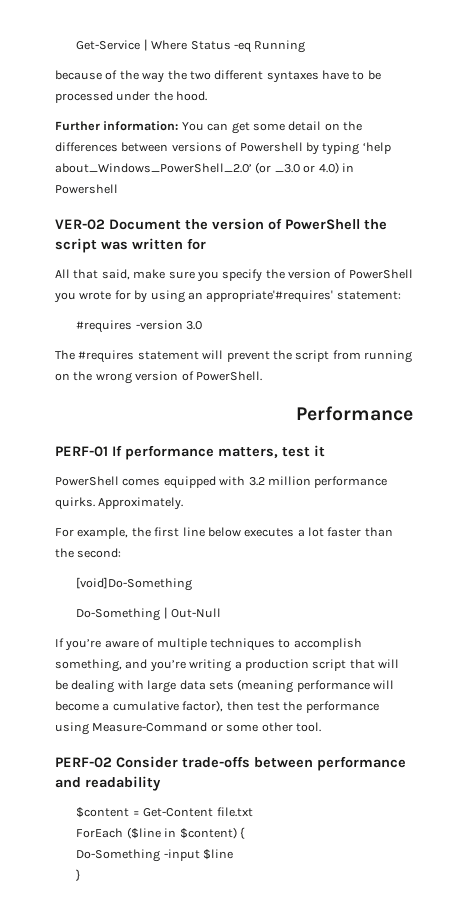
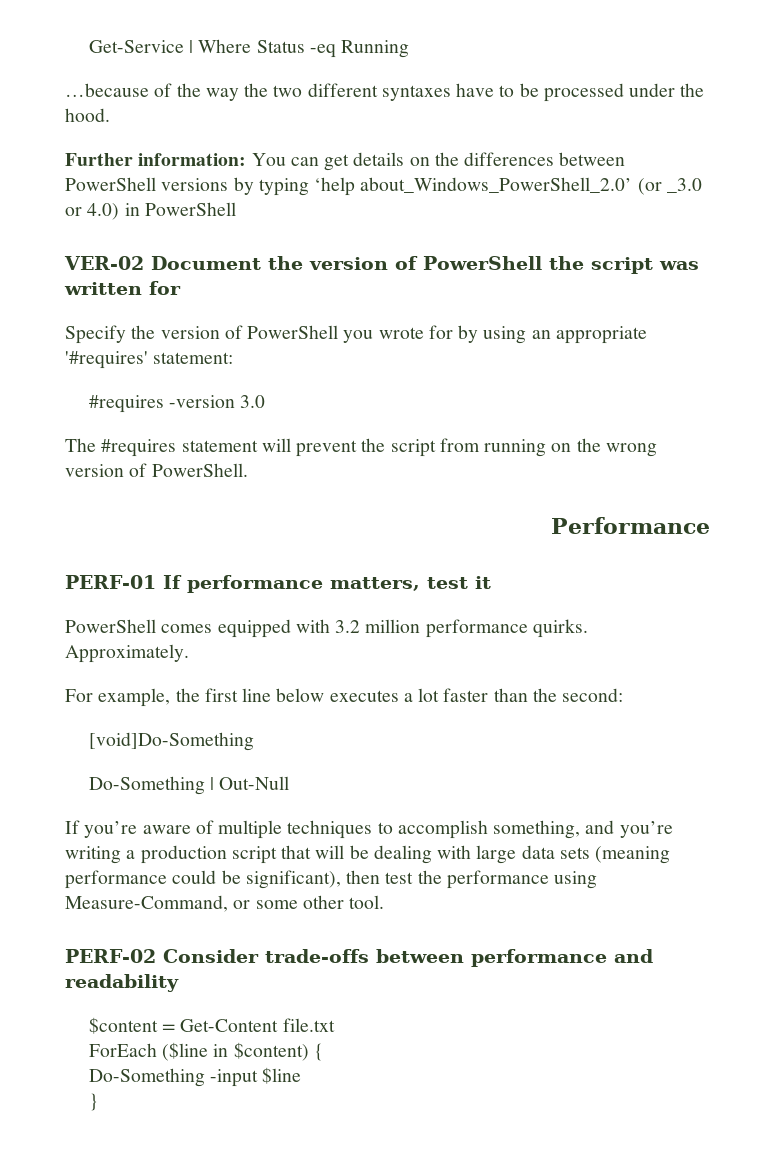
[55,70,102,80] because -> [65,83,149,97] …because
[252,121,322,131] some detail -> [353,152,405,166] details
[171,142,303,152] versions of Powershell -> [65,177,229,191] PowerShell versions
[55,184,118,194] Powershell -> [144,202,236,216] PowerShell
[55,269,263,282] All that said, make sure you specify -> [65,325,126,344] Specify
[206,290,334,303] appropriate'#requires' -> [555,326,647,344] [65,351,148,369] appropriate '#requires'
[373,680,394,689] [55,700,224,712] will become a cumulative factor), -> [172,870,341,889] could be significant),
[92,722,208,732] Measure-Command -> [65,895,228,912] Measure-Command,

